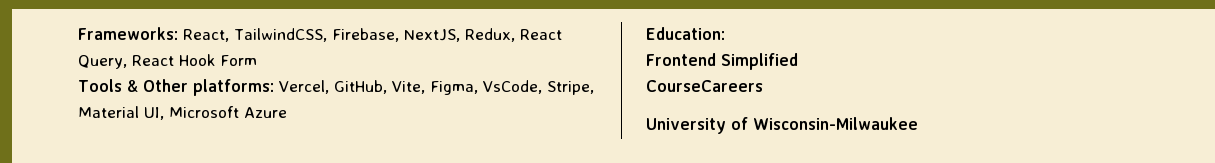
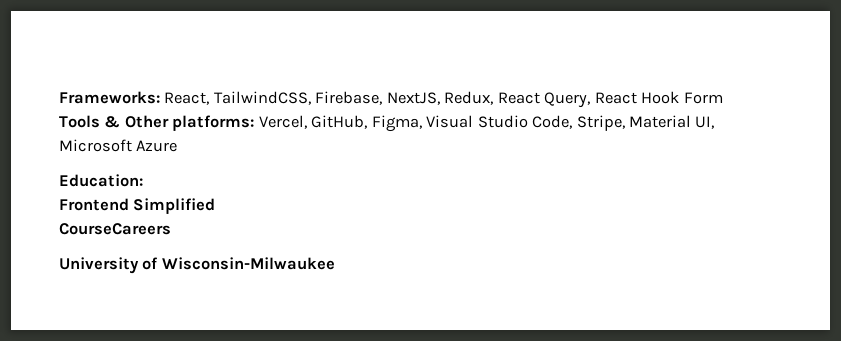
[391,80,542,95] Vite, Figma, VsCode, -> [371,115,573,132] Figma, Visual Studio Code,

